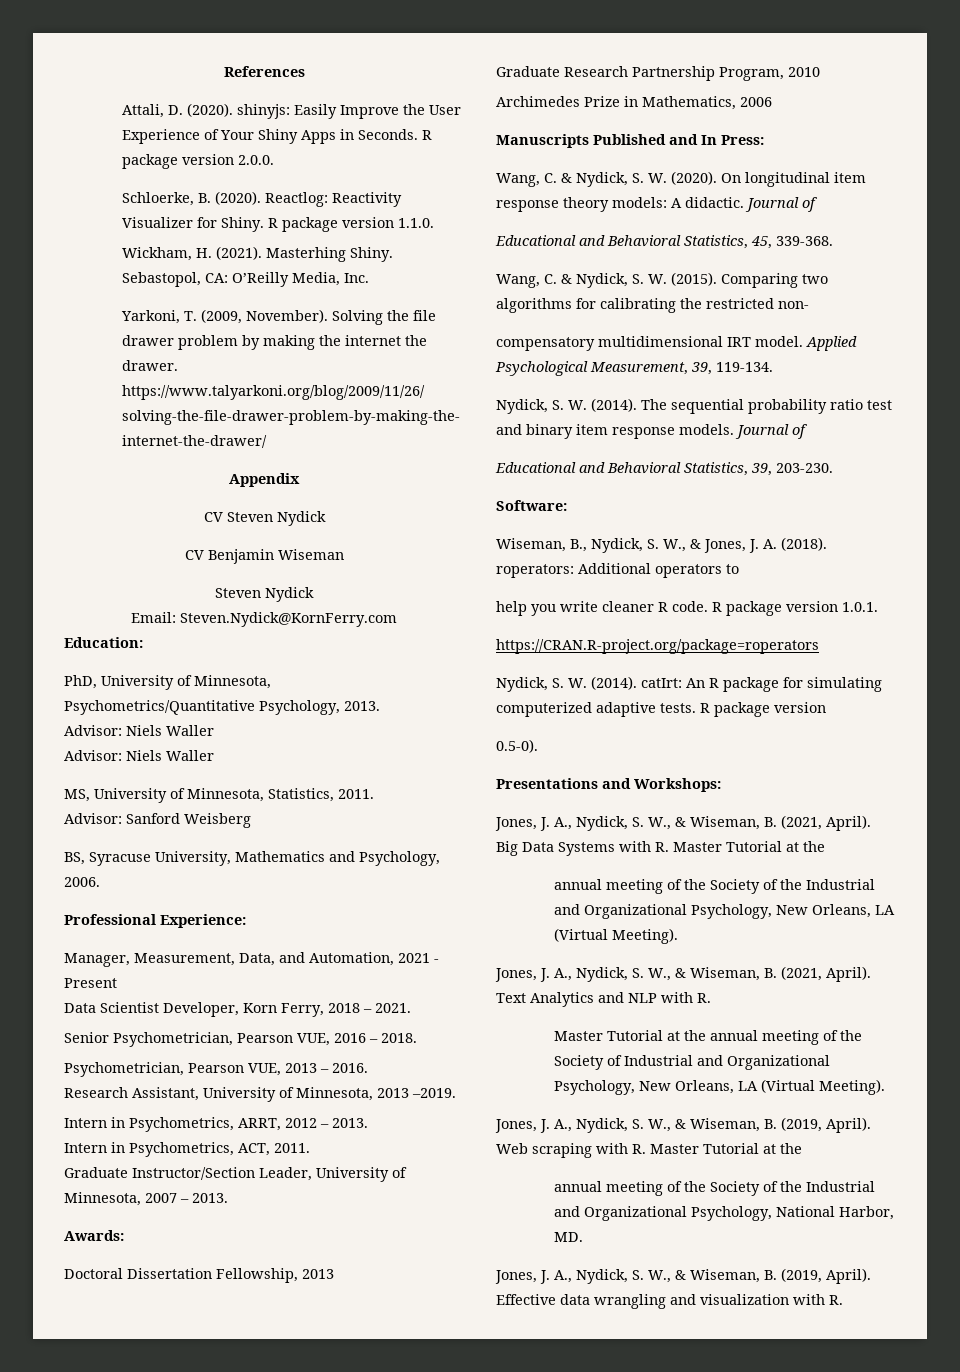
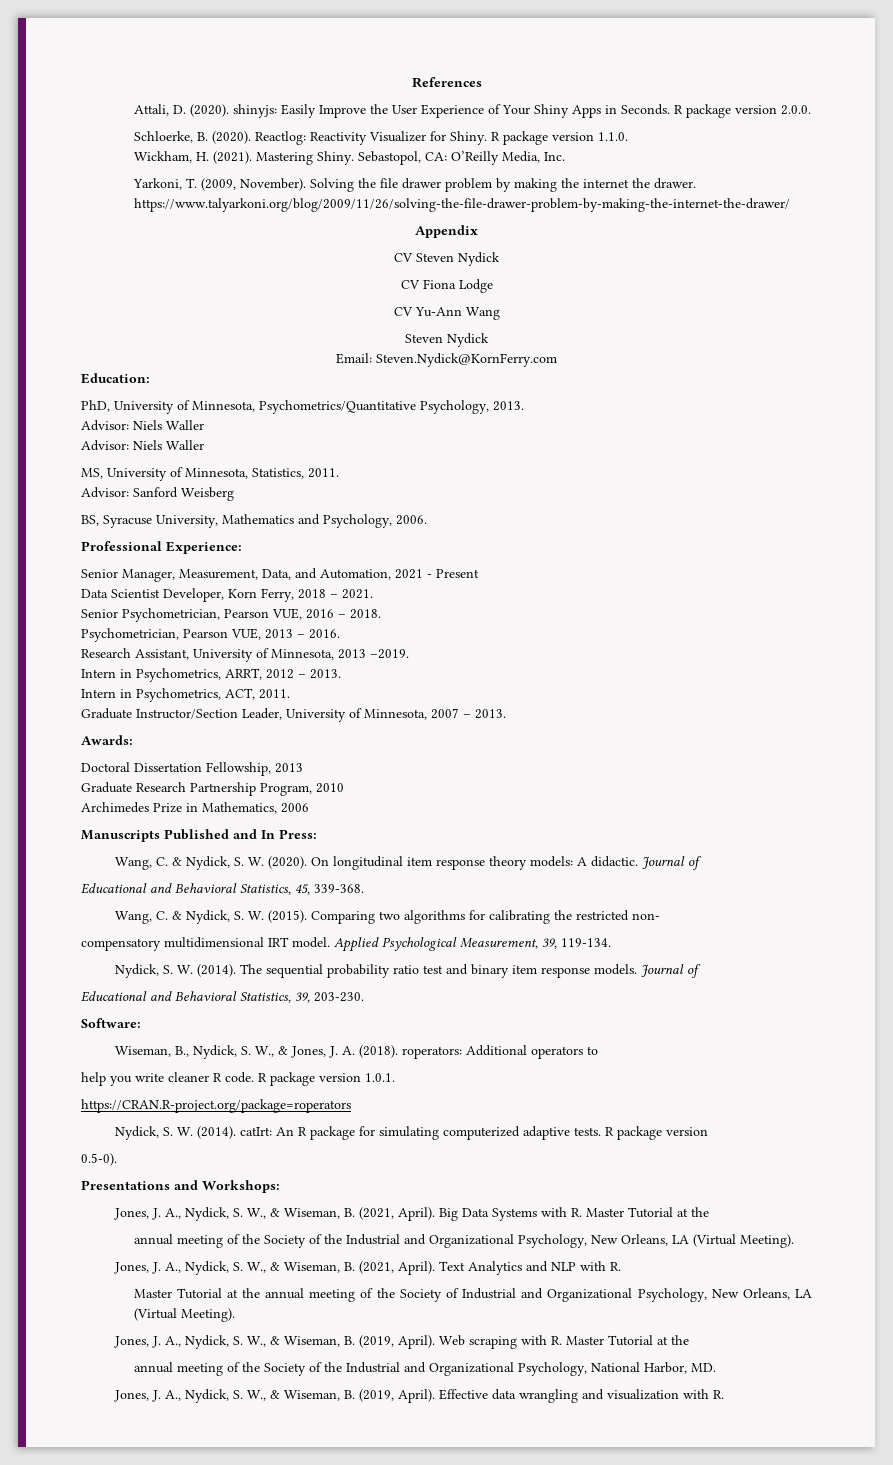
[265,247,346,262] Masterhing -> [255,152,313,165] Mastering
[207,549,344,564] Benjamin Wiseman -> [422,279,493,293] [393,307,500,320] Fiona Lodge // CV Yu-Ann Wang
(246, 921) none -> [81,569,118,578] Senior

